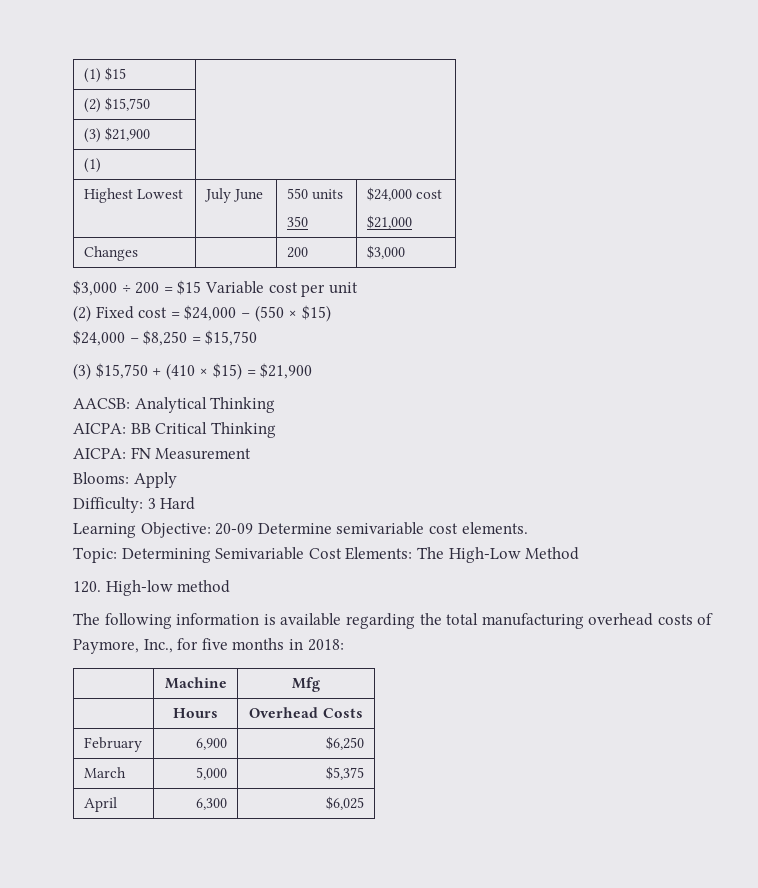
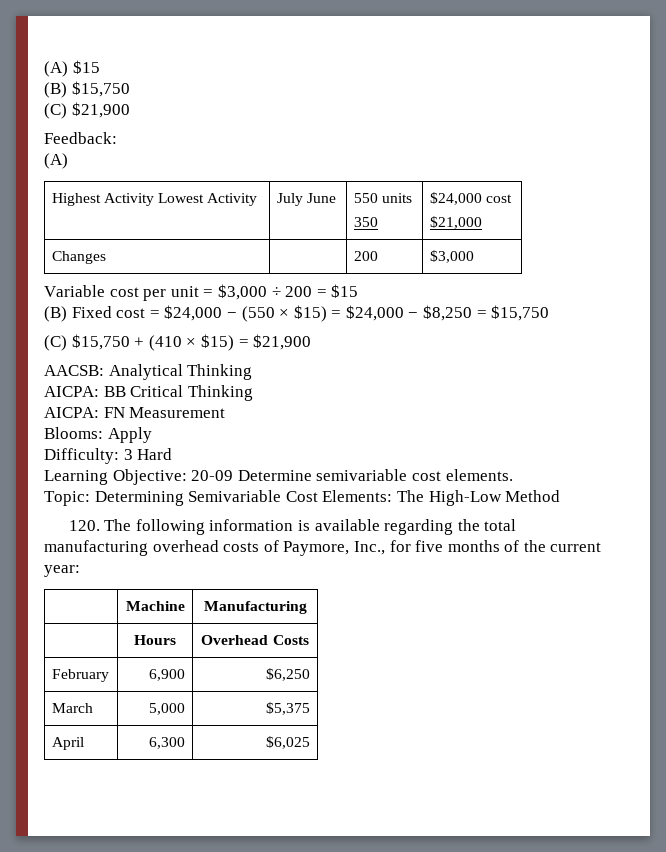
[83,67,126,83] [83,97,150,113] [83,127,150,143] [83,158,101,173] (1) $15 | // (2) $15,750 | // (3) $21,900 | // (1) | -> [44,60,100,77] [44,81,130,98] [44,102,130,119] [44,132,117,144] [44,153,68,169] (A) $15 // (B) $15,750 // (C) $21,900 // Feedback: // (A)
(133, 195) none -> [103,193,154,206] Activity
(183, 194) none -> [207,193,258,206] Activity
(405, 252) none -> [44,285,214,301] Variable cost per unit =
[204,281,358,297] [73,305,91,322] Variable cost per unit // (2) -> [44,306,67,322] // (B)
(331, 313) // -> [331,310,342,318] =
[73,363,91,380] (3) -> [44,335,67,351] (C)
[105,580,231,596] High-low method // -> (100, 525) none
[288,639,344,651] in 2018: -> [504,540,602,552] [44,565,80,577] of the current year:
[292,677,320,692] Mfg -> [203,601,307,614] Manufacturing

